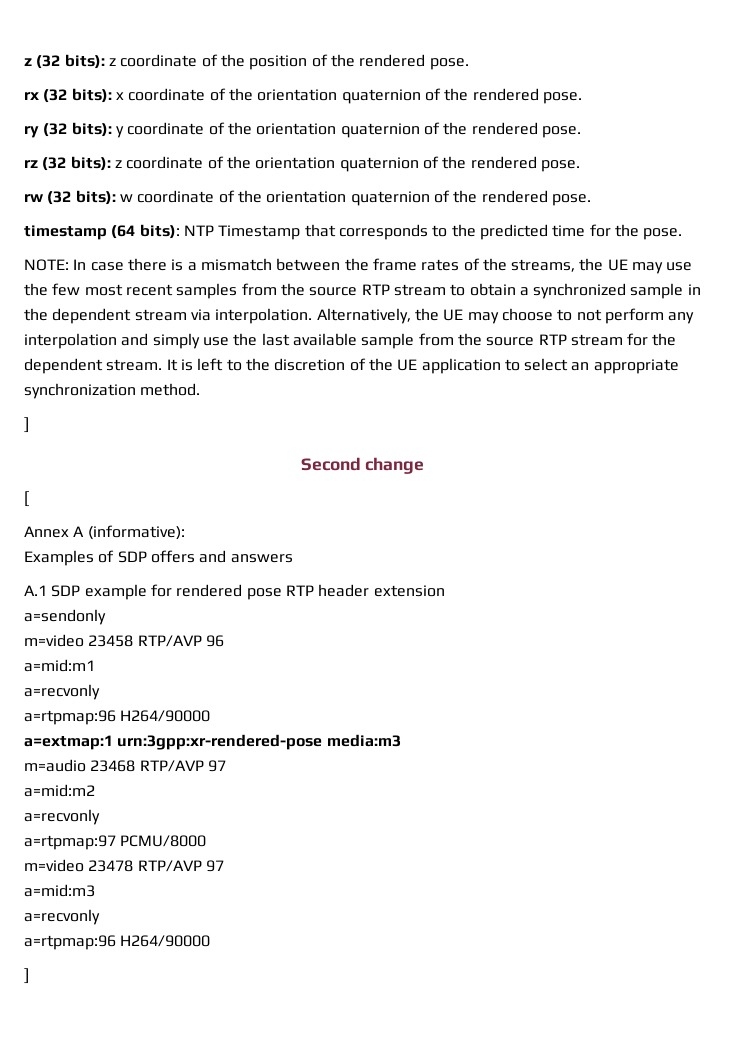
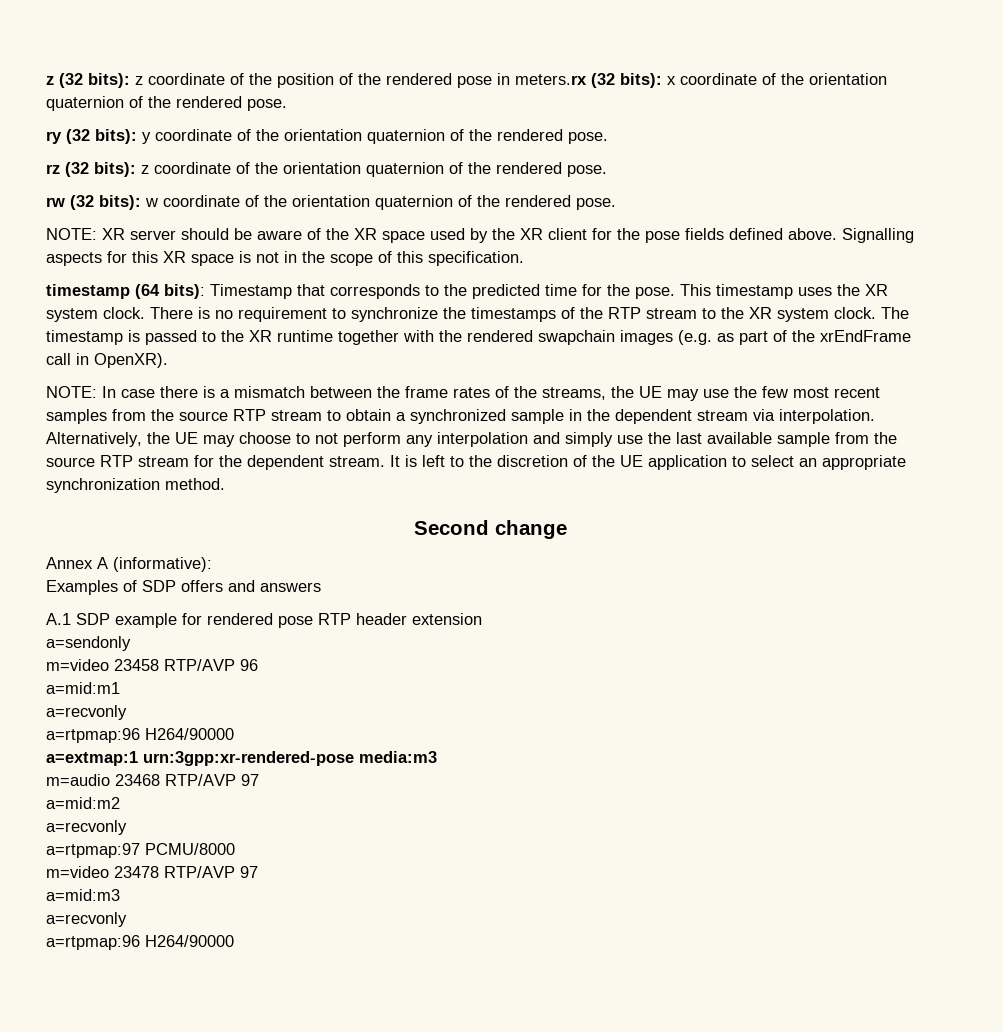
[429,58,469,70] [24,92,39,100] pose. // rx -> [457,73,587,88] pose in meters.rx
(591, 200) none -> [46,228,914,243] [46,251,524,266] // NOTE: XR server should be aware of the XR space used by the XR client for the pose fields defined above. Signalling aspects for this XR space is not in the scope of this specification.
[183,225,214,236] NTP -> (205, 291) none
(683, 234) none -> [680,284,888,299] [46,307,909,322] [46,330,911,345] [46,353,168,368] This timestamp uses the XR system clock. There is no requirement to synchronize the timestamps of the RTP stream to the XR system clock. The timestamp is passed to the XR runtime together with the rendered swapchain images (e.g. as part of the xrEndFrame call in OpenXR).
[24,417,29,433] // ] -> (225, 484) none
[24,491,29,507] // [ -> (567, 529) none
[24,968,29,984] // ] -> (234, 941) none

